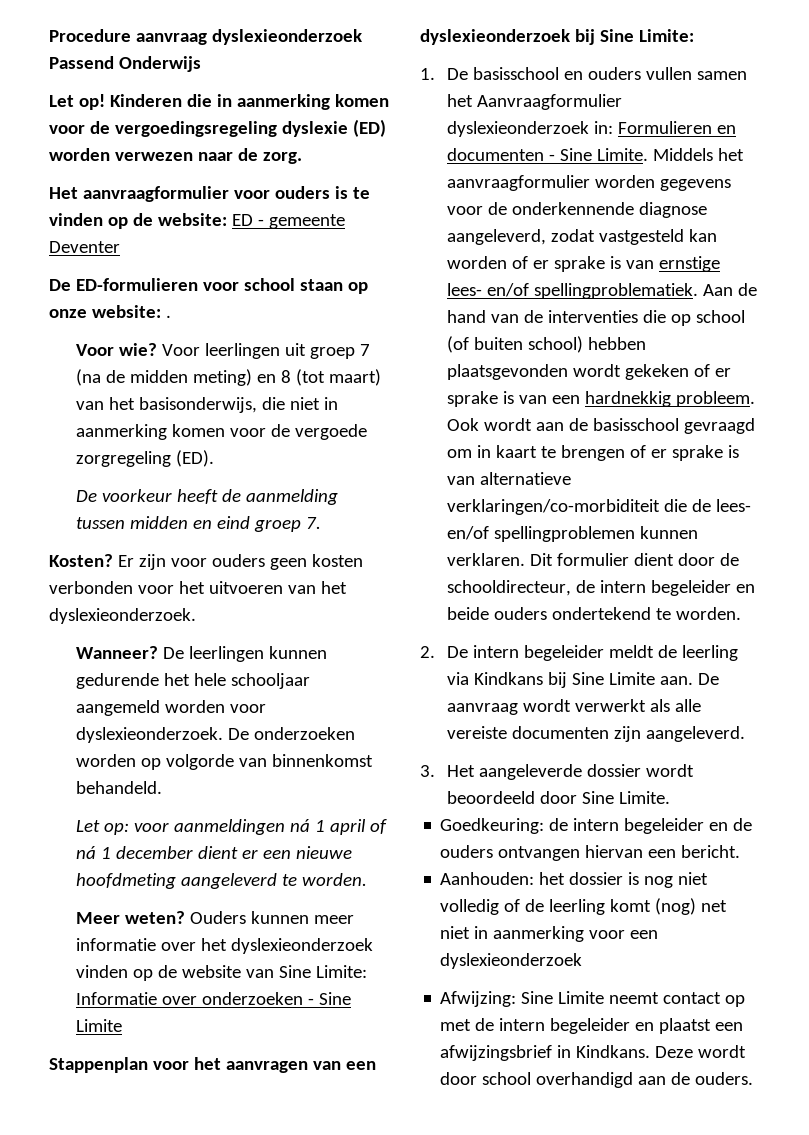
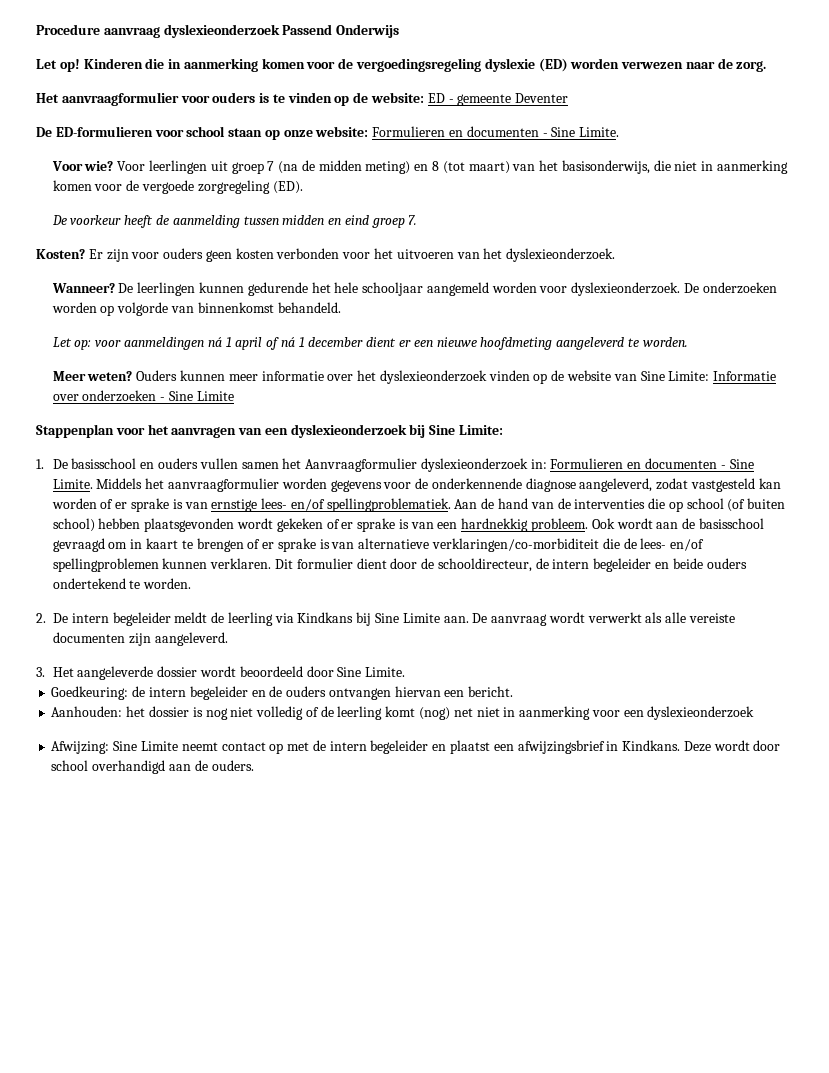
[165,315,171,318] . -> [372,126,620,137] Formulieren en documenten - Sine Limite.

